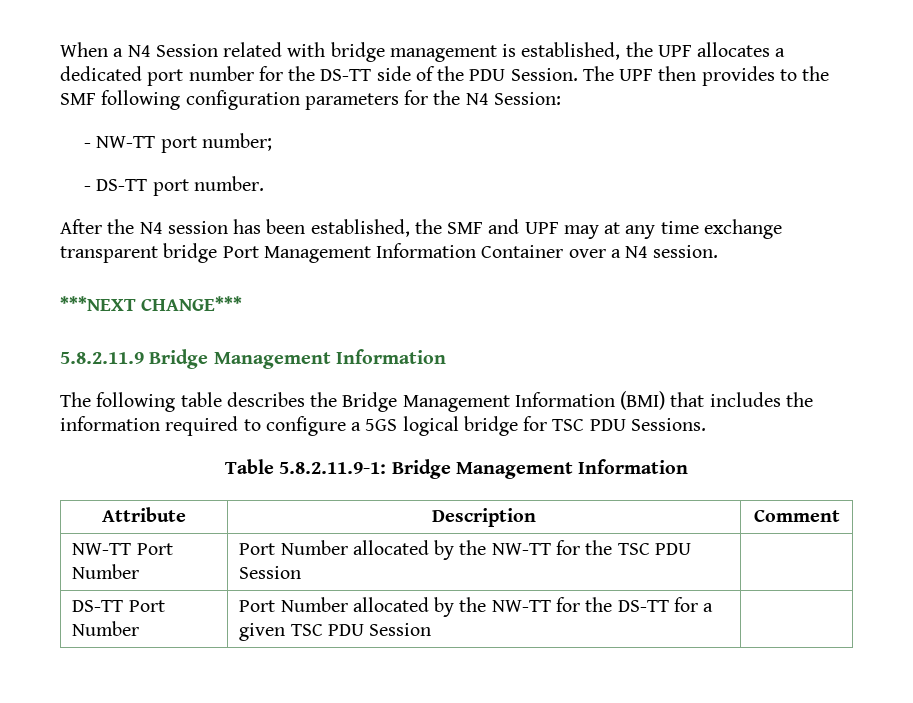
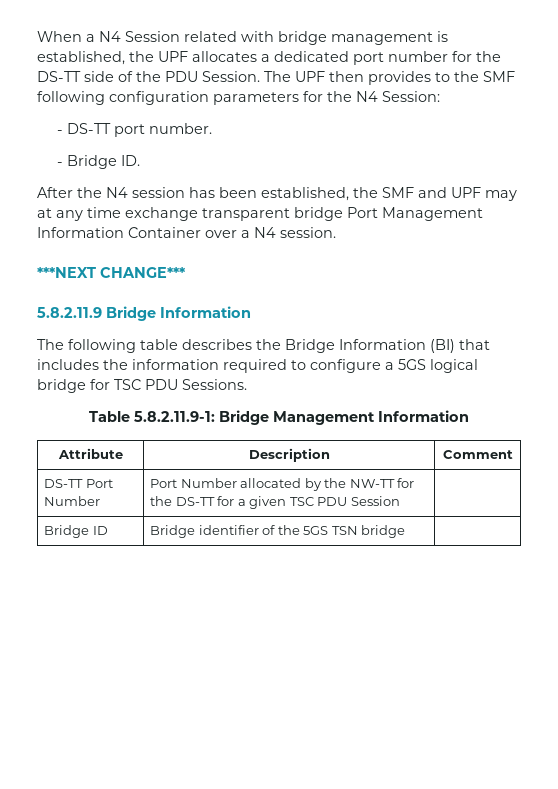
[83,133,272,153] // - NW-TT port number; -> (440, 96) none
(264, 183) none -> [56,155,140,169] // - Bridge ID.
[213,352,331,369] Management -> (156, 313) none
[402,391,666,412] Management Information (BMI) -> [339,339,455,353] Information (BI)
[72,543,173,555] [72,564,140,579] [239,540,691,560] [239,566,302,579] // NW-TT Port Number | Port Number allocated by the NW-TT for the TSC PDU Session | -> (513, 454) none
(432, 629) none -> [44,525,108,538] [150,525,406,538] // Bridge ID | Bridge identifier of the 5GS TSN bridge |

